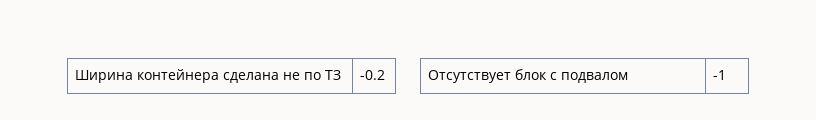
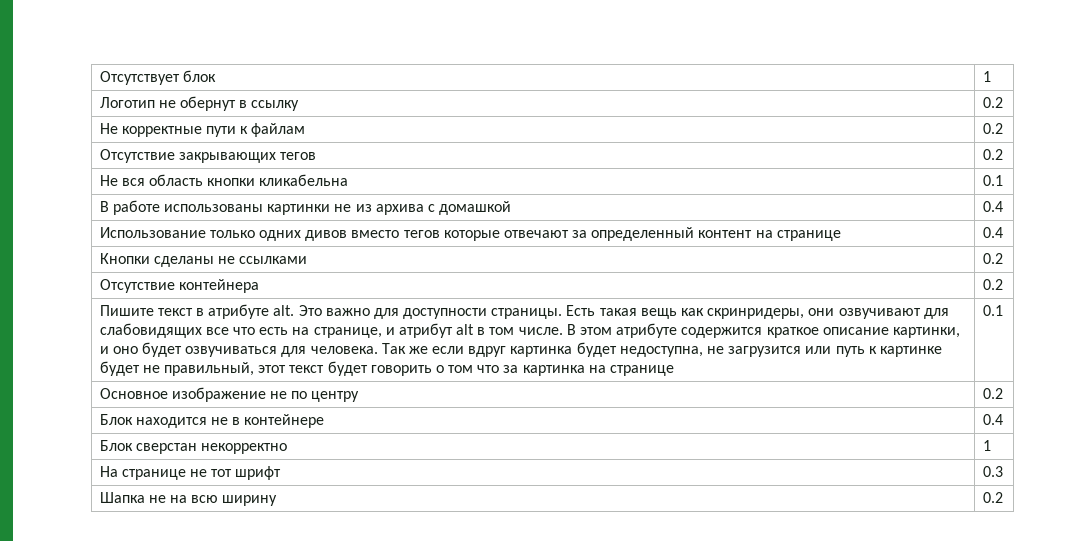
[75,69,342,83] [360,70,386,80] [428,69,629,83] [713,70,727,80] Ширина контейнера сделана не по ТЗ | -0.2 // Отсутствует блок с подвалом | -1 -> [99,70,216,85] [982,71,991,82] [99,96,300,111] [982,97,1003,108] [99,123,306,137] [982,123,1003,134] [99,149,316,163] [982,149,1003,160] [99,174,349,186] [982,175,1003,186] [99,200,512,215] [982,201,1003,212] [99,227,841,241] [982,227,1003,238] [99,253,308,267] [982,253,1003,264] [99,279,259,293] [982,279,1003,290] [99,304,949,319] [99,323,960,338] [99,342,942,357] [99,361,675,376] [982,305,1003,316] [99,387,360,402] [982,388,1003,399] [99,414,325,428] [982,414,1003,425] [99,440,287,454] [982,440,991,451] [99,466,282,480] [982,466,1003,477] [99,492,278,506] [982,492,1003,503] Отсутствует блок | 1 // Логотип не обернут в ссылку | 0.2 // Не корректные пути к файлам | 0.2 // Отсутствие закрывающих тегов | 0.2 // Не вся область кнопки кликабельна | 0.1 // В работе использованы картинки не из архива с домашкой | 0.4 // Использование только одних дивов вместо тегов которые отвечают за определенный контент на странице | 0.4 // Кнопки сделаны не ссылками | 0.2 // Отсутствие контейнера | 0.2 // Пишите текст в атрибуте alt. Это важно для доступности страницы. Есть такая вещь как скринридеры, они озвучивают для слабовидящих все что есть на странице, и атрибут alt в том числе. В этом атрибуте содержится краткое описание картинки, и оно будет озвучиваться для человека. Так же если вдруг картинка будет недоступна, не загрузится или путь к картинке будет не правильный, этот текст будет говорить о том что за картинка на странице | 0.1 // Основное изображение не по центру | 0.2 // Блок находится не в контейнере | 0.4 // Блок сверстан некорректно | 1 // На странице не тот шрифт | 0.3 // Шапка не на всю ширину | 0.2

